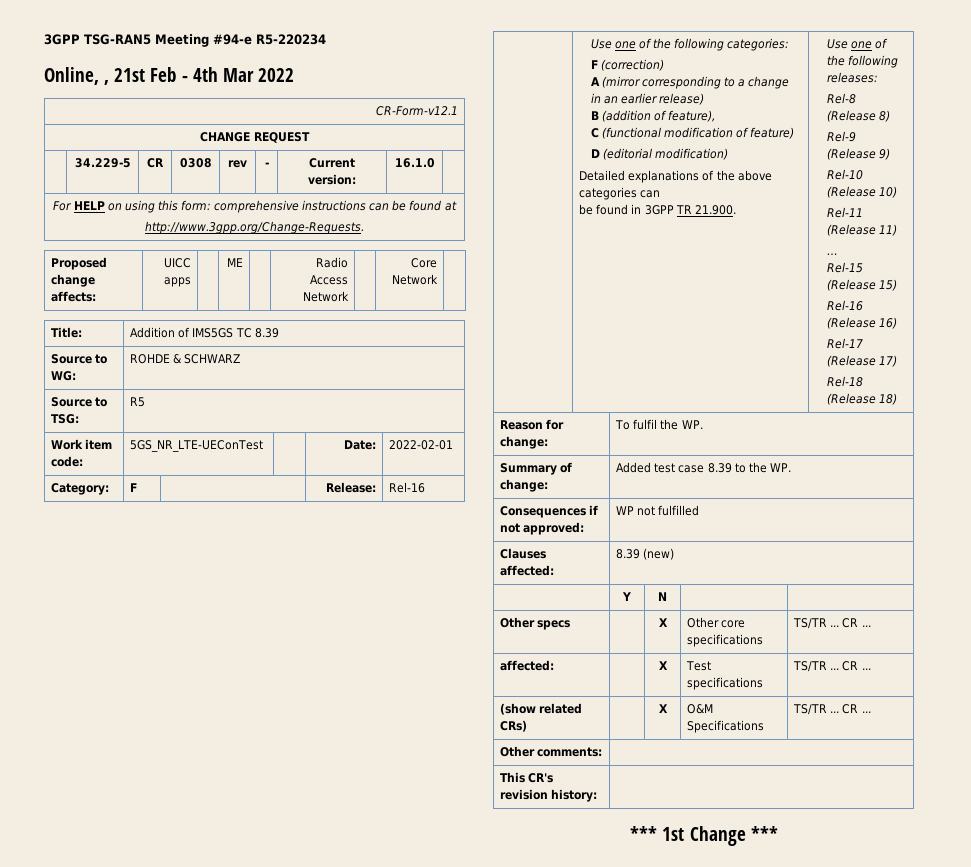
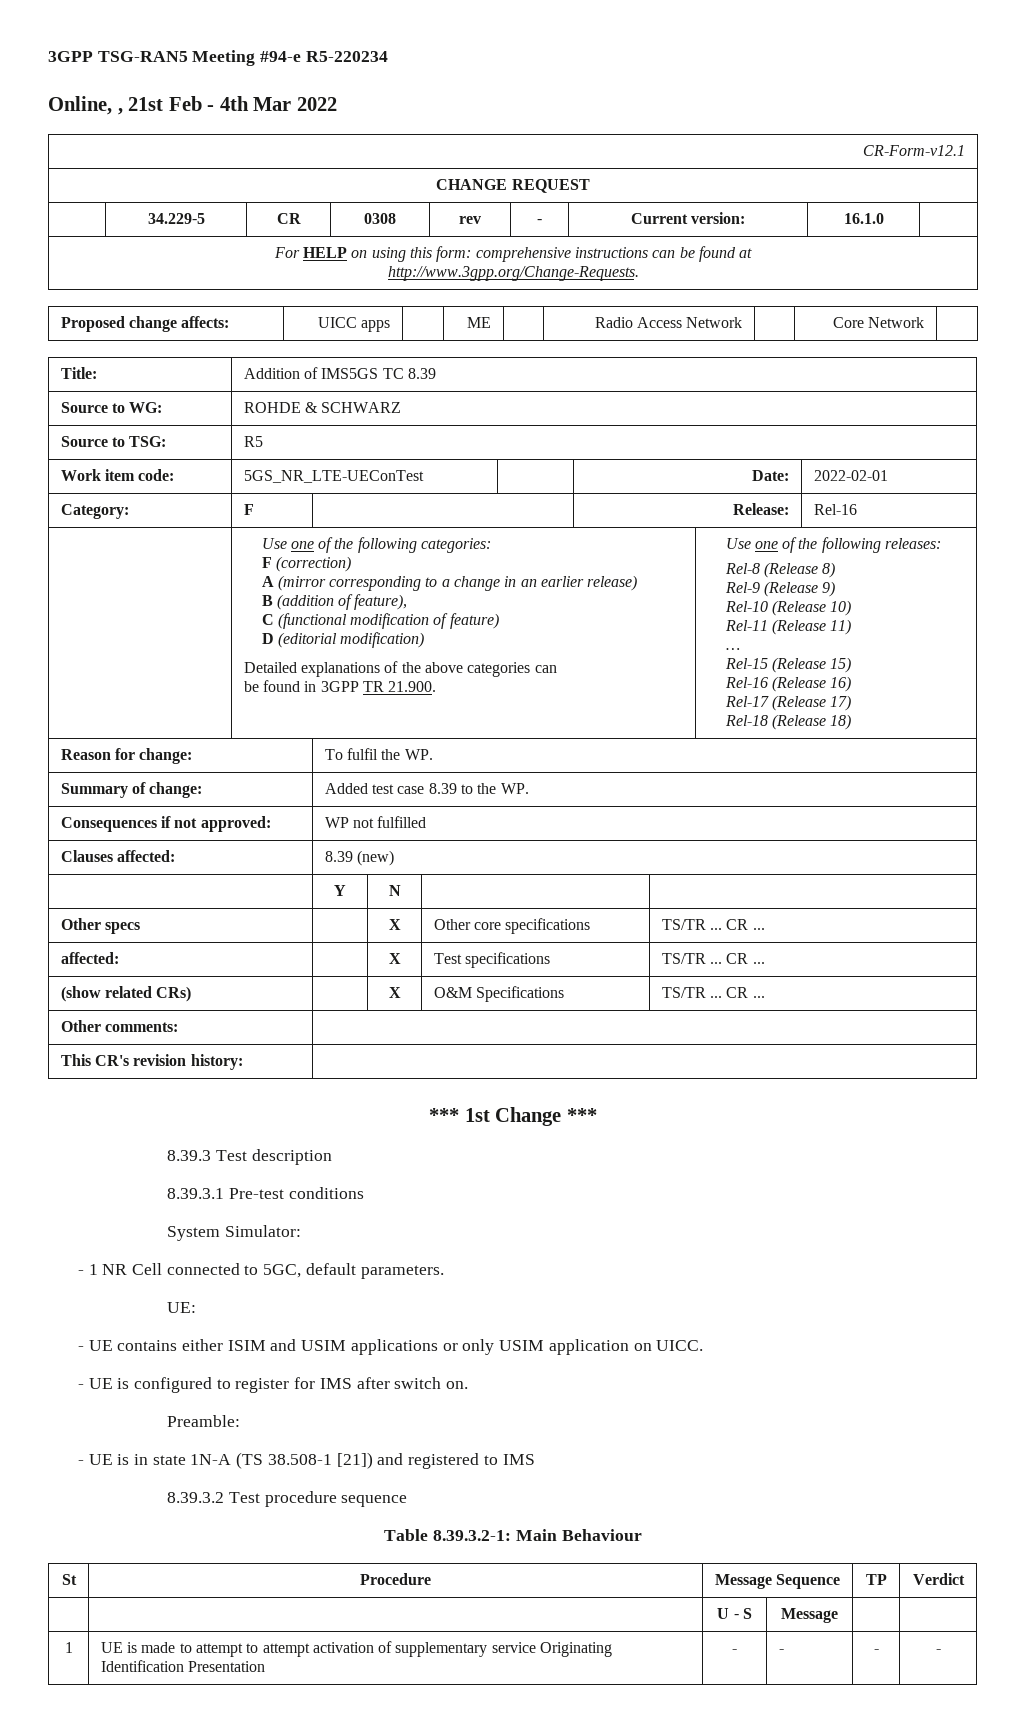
(778, 833) none -> [167,1149,332,1165] [167,1187,364,1199] [167,1225,302,1241] [77,1263,444,1279] [167,1302,197,1313] [77,1339,704,1355] [77,1377,469,1393] [167,1415,241,1427] [77,1452,535,1469] [167,1491,408,1507] [384,1529,642,1541] [61,1574,77,1585] [360,1573,431,1585] [714,1574,841,1589] [865,1574,887,1585] [912,1573,965,1585] [717,1608,752,1619] [781,1608,838,1623] [64,1642,73,1653] [100,1641,613,1657] [100,1660,265,1672] [732,1649,737,1653] [778,1649,784,1653] [873,1649,879,1653] [935,1649,941,1653] // 8.39.3 Test description // 8.39.3.1 Pre-test conditions // System Simulator: // - 1 NR Cell connected to 5GC, default parameters. // UE: // - UE contains either ISIM and USIM applications or only USIM application on UICC. // - UE is configured to register for IMS after switch on. // Preamble: // - UE is in state 1N-A (TS 38.508-1 [21]) and registered to IMS // 8.39.3.2 Test procedure sequence // Table 8.39.3.2-1: Main Behaviour // St | Procedure | Message Sequence | TP | Verdict // | | U - S | Message | | // 1 | UE is made to attempt to attempt activation of supplementary service Originating Identification Presentation | - | - | - | -

